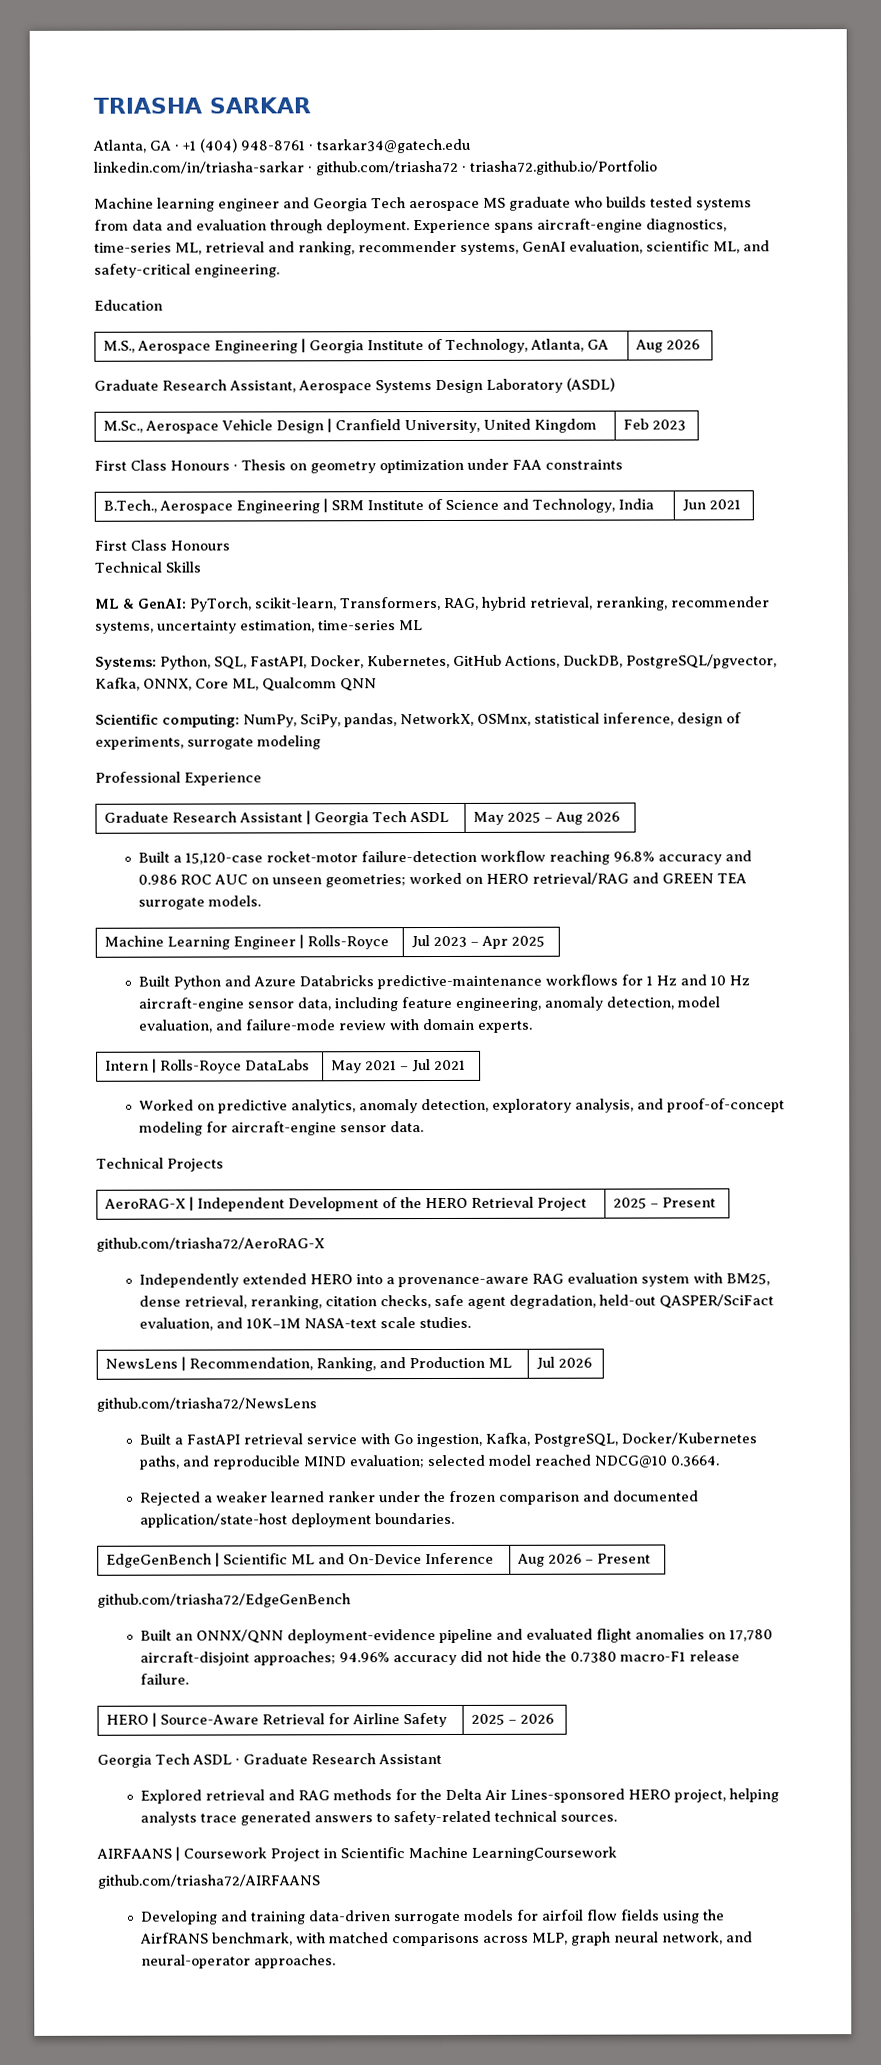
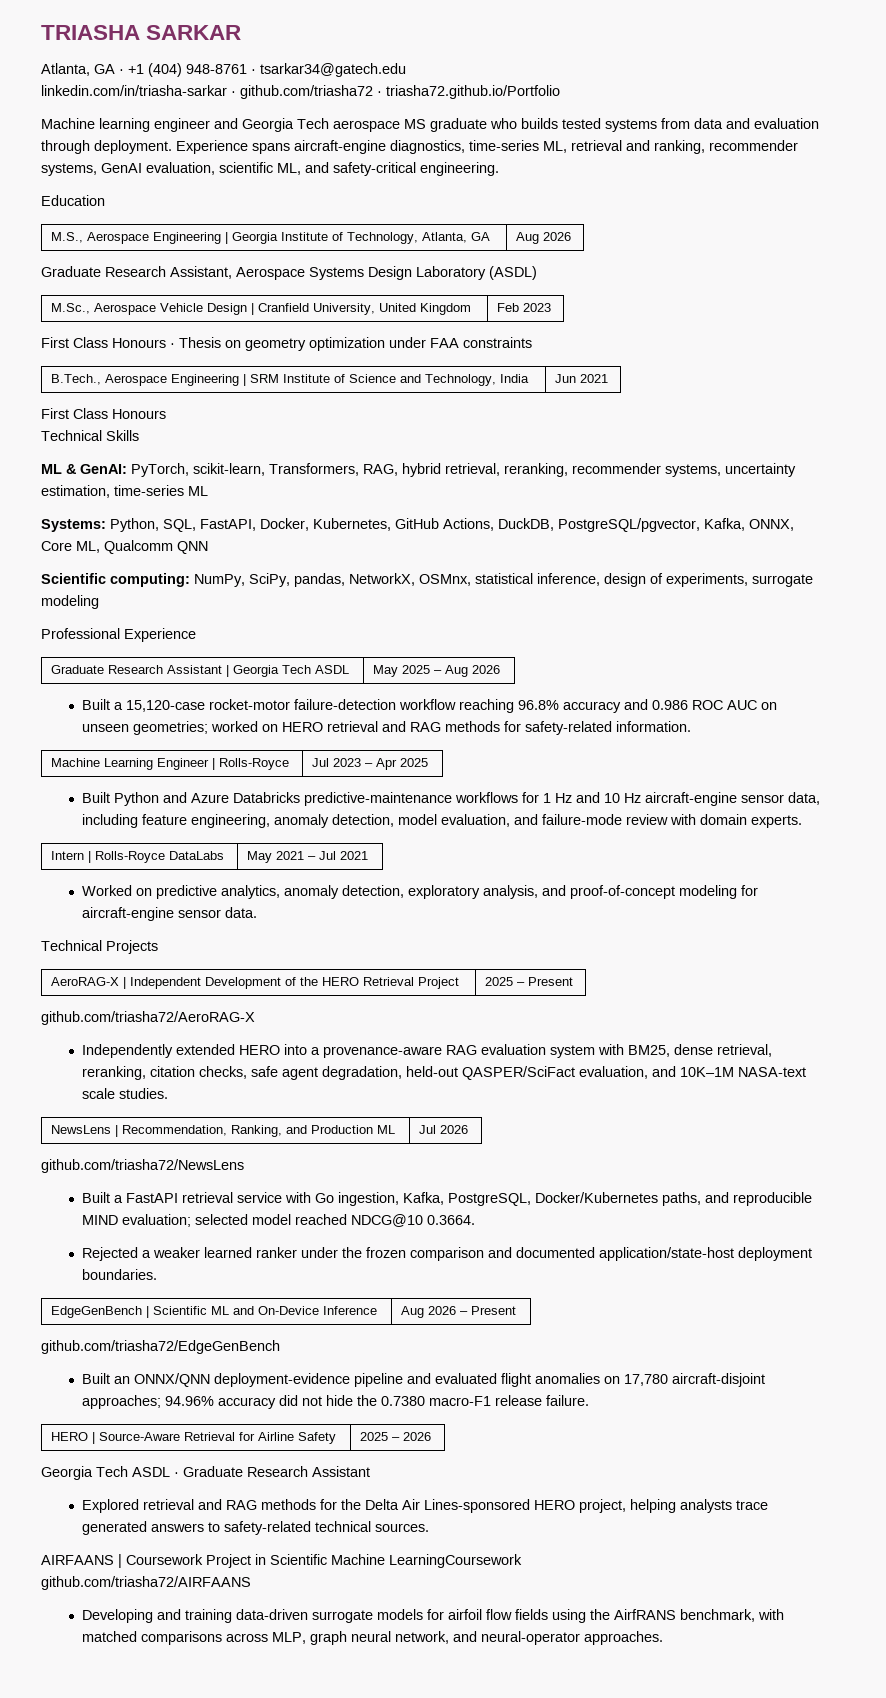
[531,872,747,885] [137,895,261,910] retrieval/RAG and GREEN TEA surrogate models. -> [327,721,692,735] retrieval and RAG methods for safety-related information.

